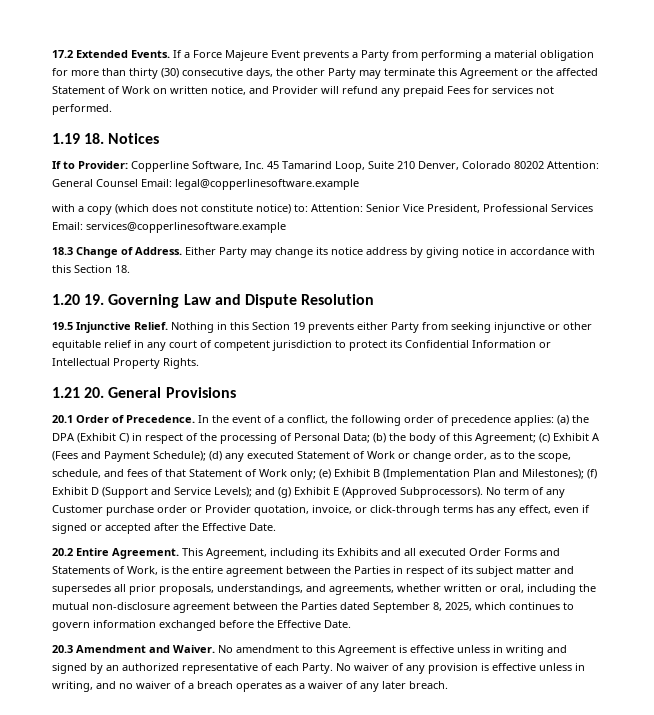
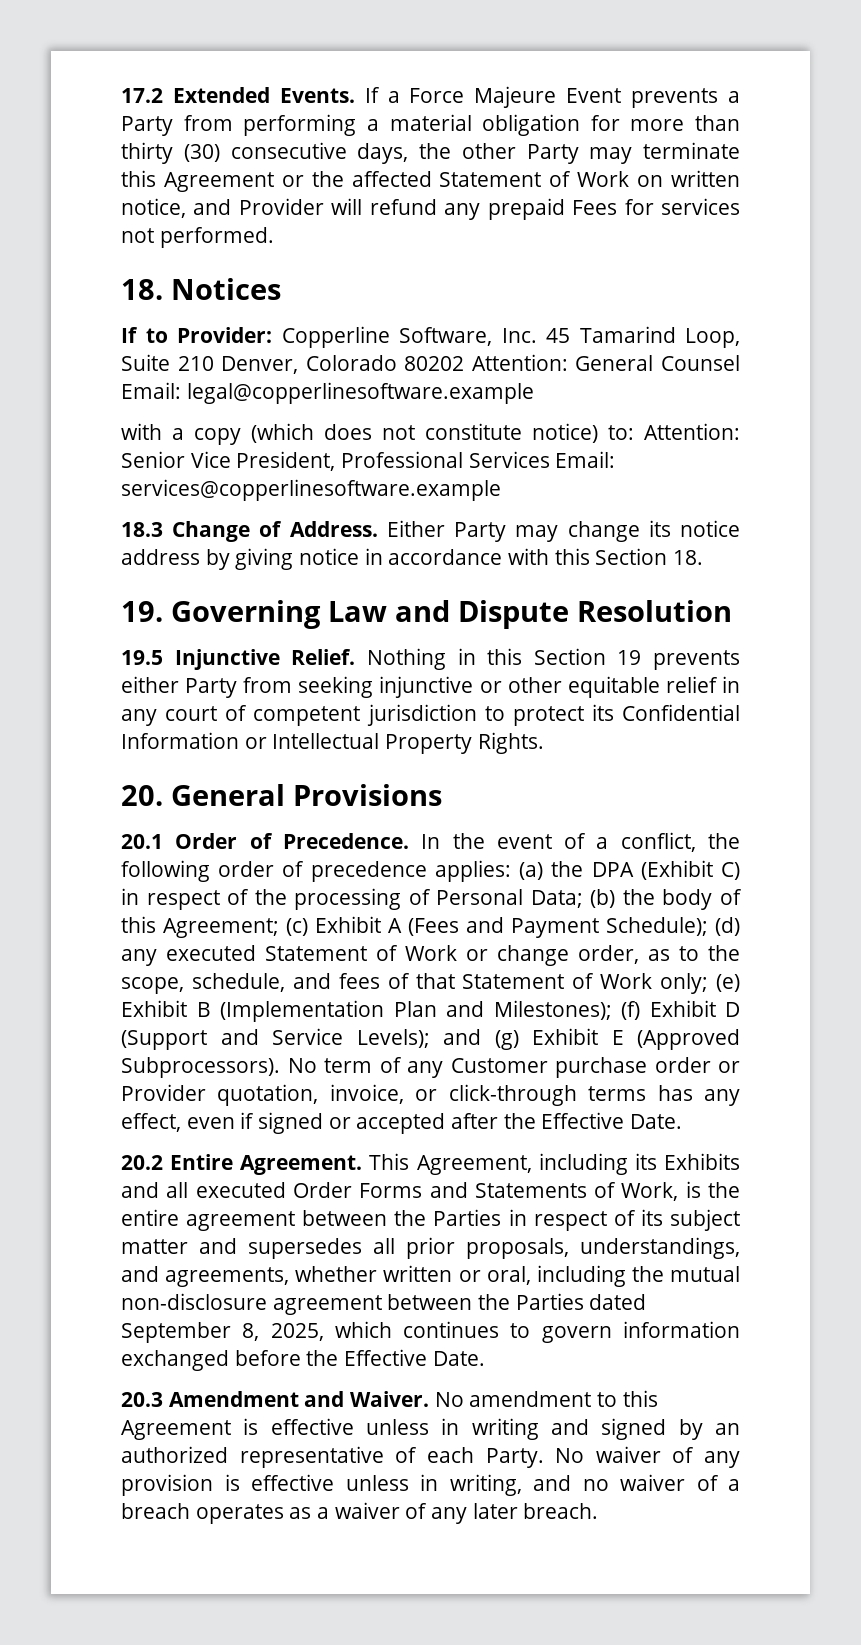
[52,133,80,144] 1.19 -> (274, 237) none
[52,294,80,305] 1.20 -> (704, 557) none
[52,387,80,398] 1.21 -> (544, 743) none

